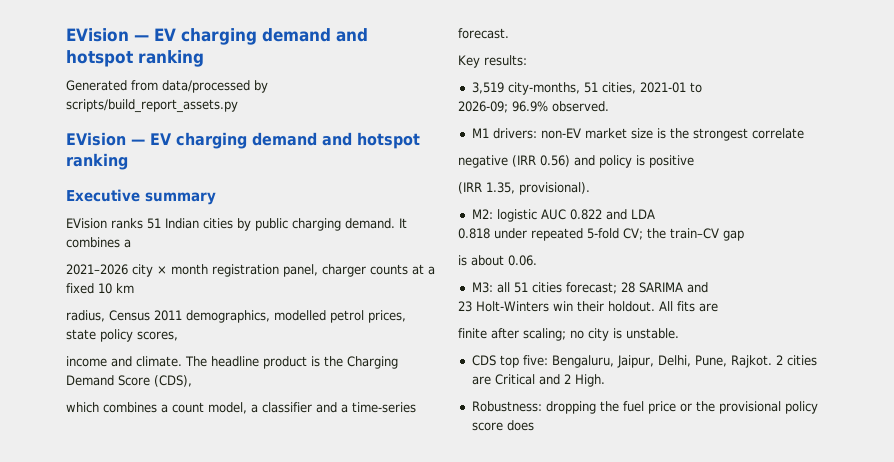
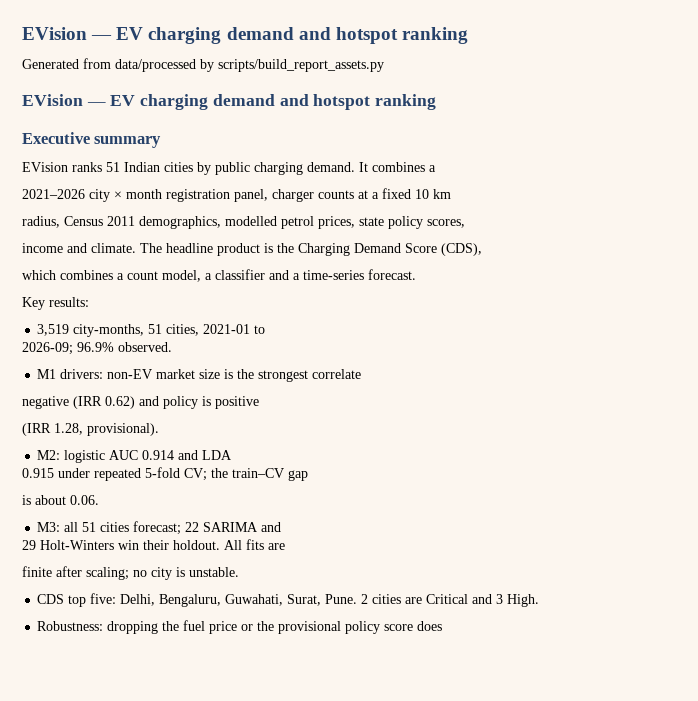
[540,155,570,167] 0.56) -> [105,396,135,409] 0.62)
[486,182,515,194] 1.35, -> [54,423,83,435] 1.28,
[569,209,602,220] 0.822 -> [142,450,175,460] 0.914
[458,228,490,239] 0.818 -> [22,468,54,478] 0.915
[620,282,635,293] 28 -> [185,522,200,532] 22
[458,301,472,312] 23 -> [22,540,36,550] 29
[551,355,772,368] Bengaluru, Jaipur, Delhi, Pune, Rajkot. -> [120,594,358,607] Delhi, Bengaluru, Guwahati, Surat, Pune.
[563,374,571,384] 2 -> [496,594,504,604] 3

